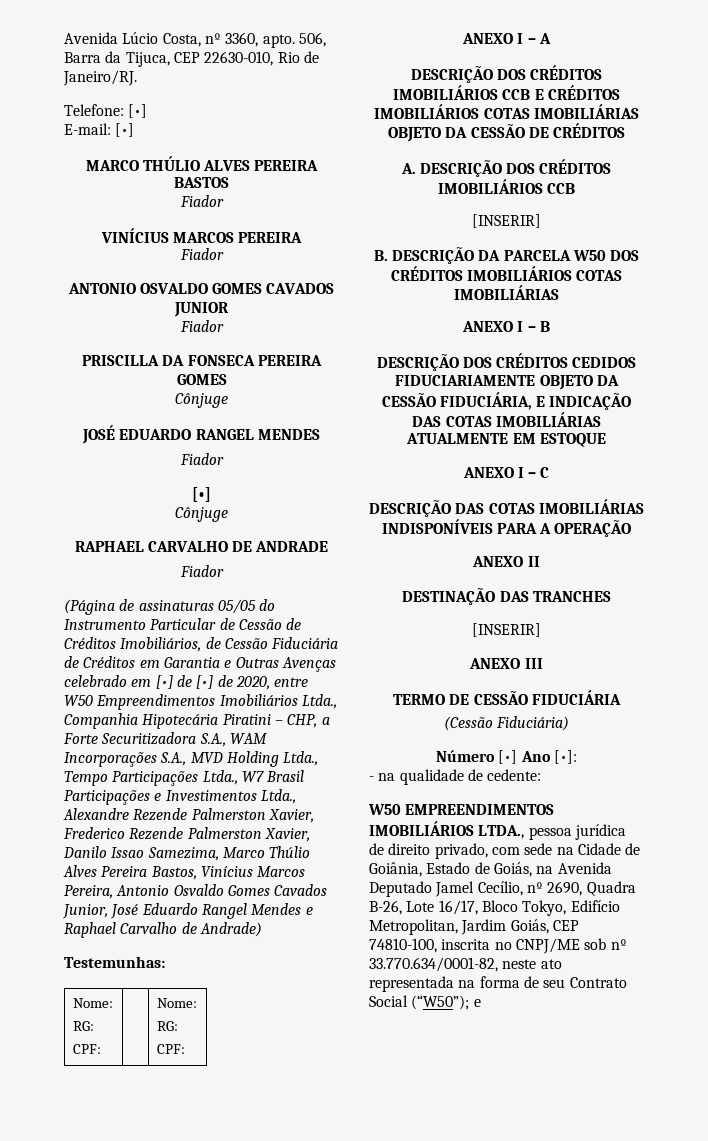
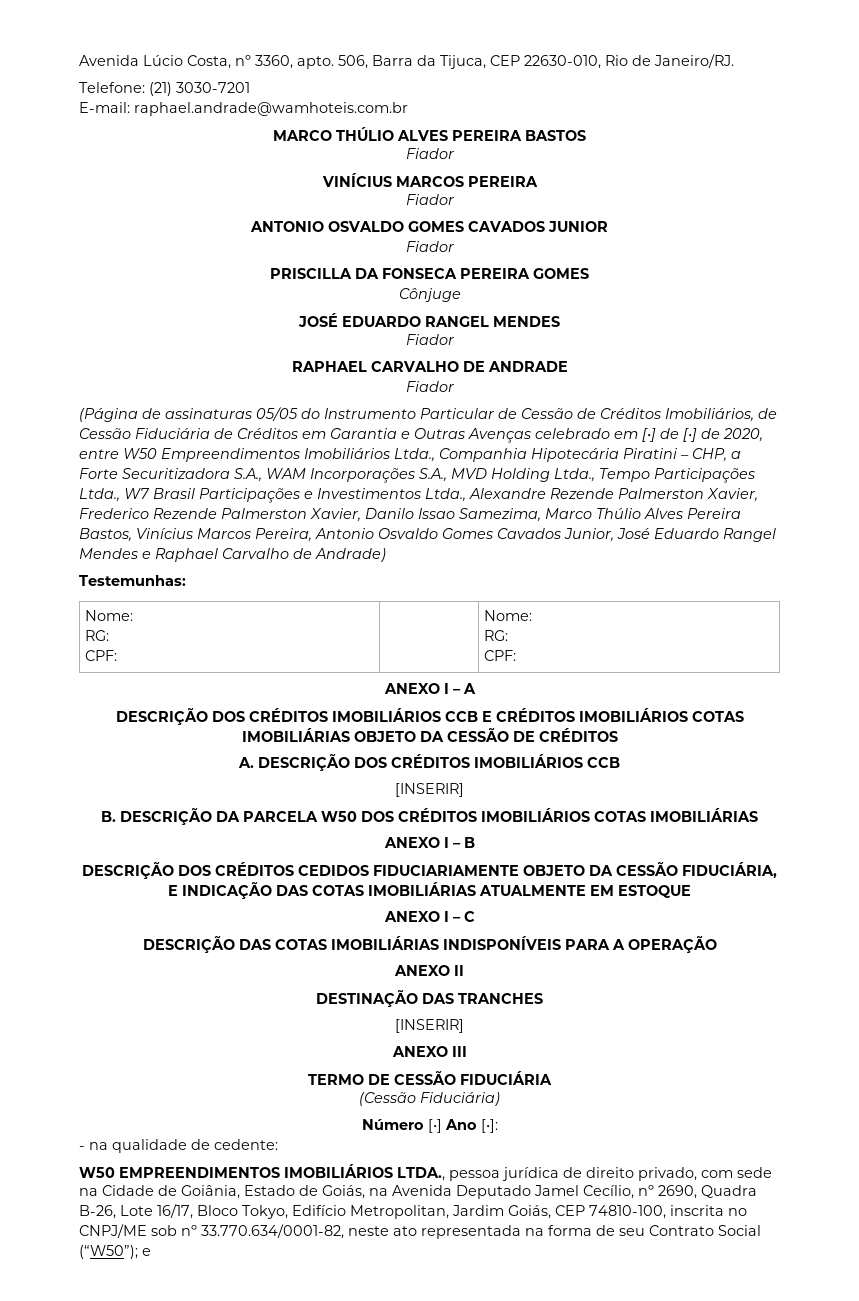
[128,104,148,118] [•] -> [149,82,250,96] (21) 3030-7201
[115,123,135,137] [•] -> [134,102,408,116] raphael.andrade@wamhoteis.com.br
[192,487,211,502] [175,507,228,522] // [•] // Cônjuge -> (455, 339) none

